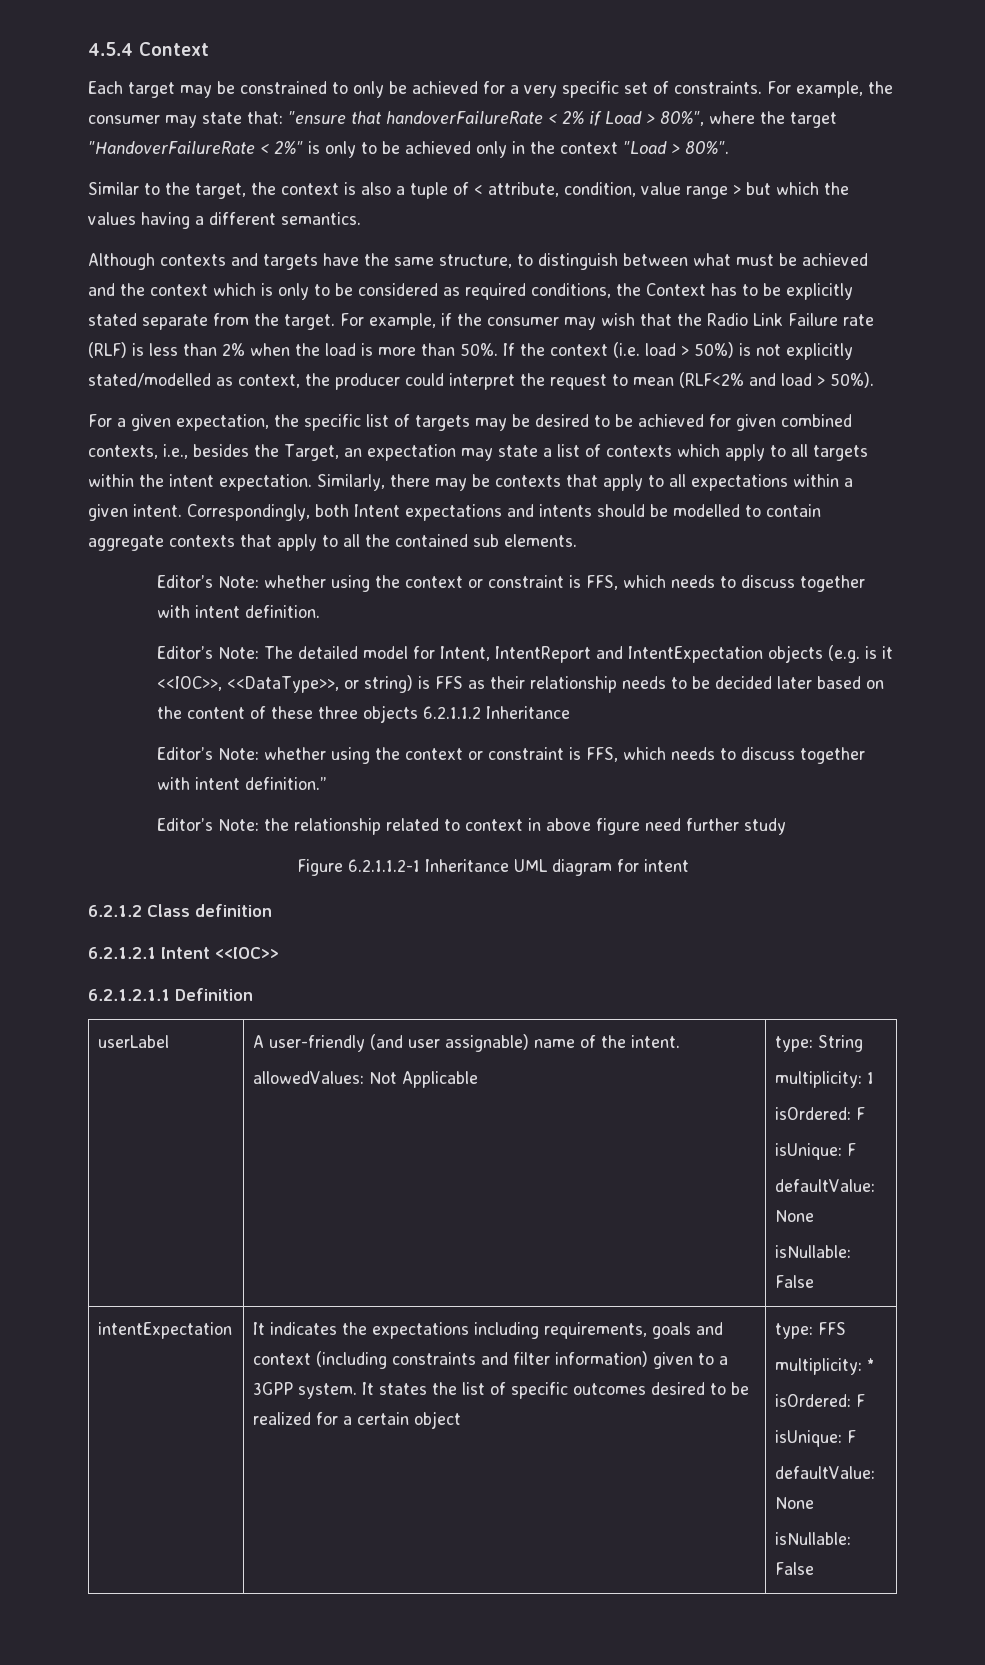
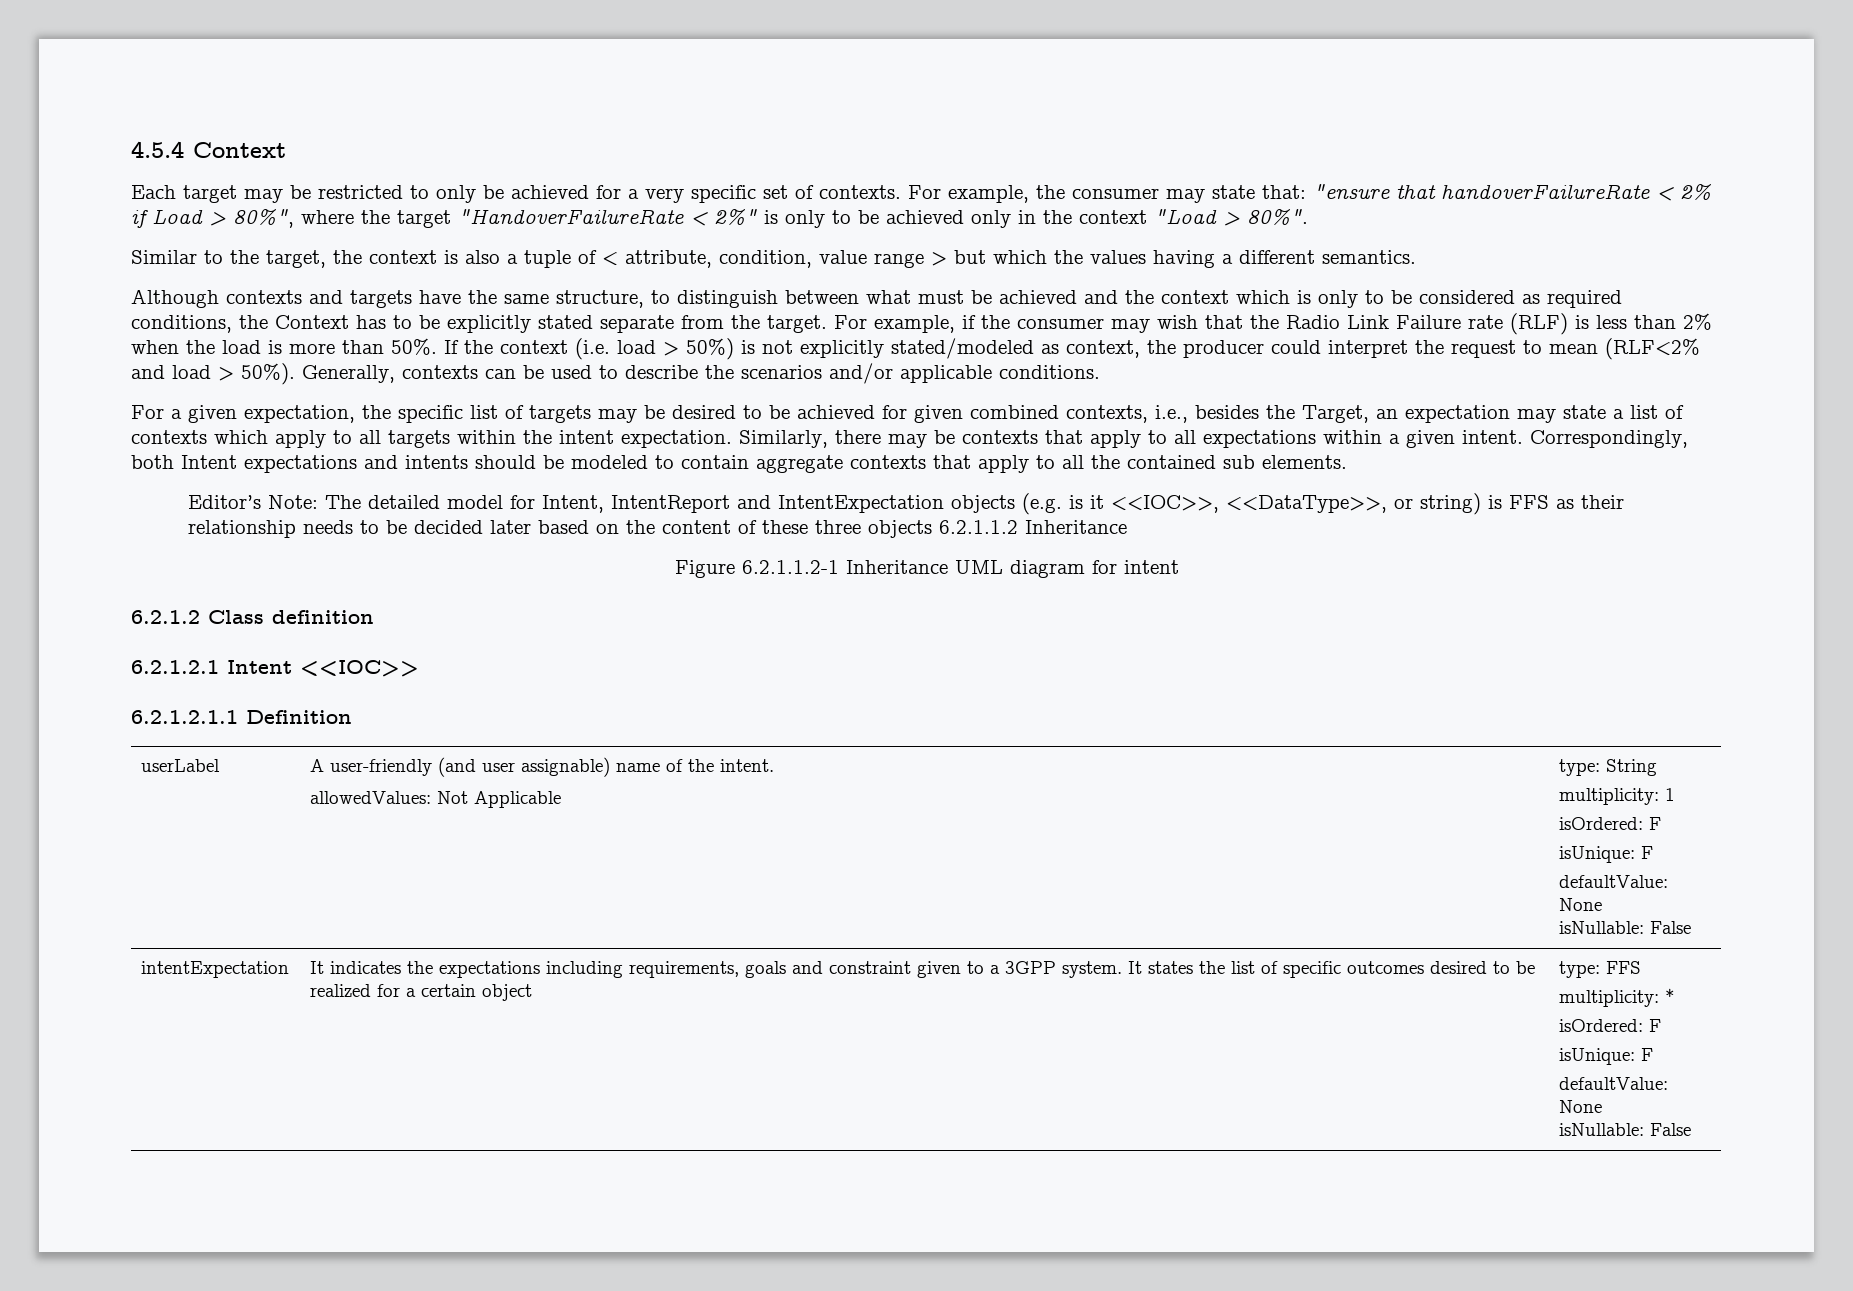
[240,81,327,94] constrained -> [318,185,403,199] restricted
[674,81,762,94] constraints. -> [819,185,901,199] contexts.
[88,373,211,388] stated/modelled -> [891,338,1034,359] stated/modeled
(874, 380) none -> [302,363,1100,384] Generally, contexts can be used to describe the scenarios and/or applicable conditions.
[673,504,740,517] modelled -> [571,455,648,469] modeled
[157,575,866,592] [157,605,321,618] // Editor’s Note: whether using the context or constraint is FFS, which needs to discuss together with intent definition. -> (1347, 462) none
[157,747,866,764] [157,777,328,790] [157,818,787,835] // Editor’s Note: whether using the context or constraint is FFS, which needs to discuss together with intent definition.” // Editor’s Note: the relationship related to context in above figure need further study -> (1128, 527) none
[253,1351,649,1369] context (including constraints and filter information) -> [829,961,912,974] constraint

